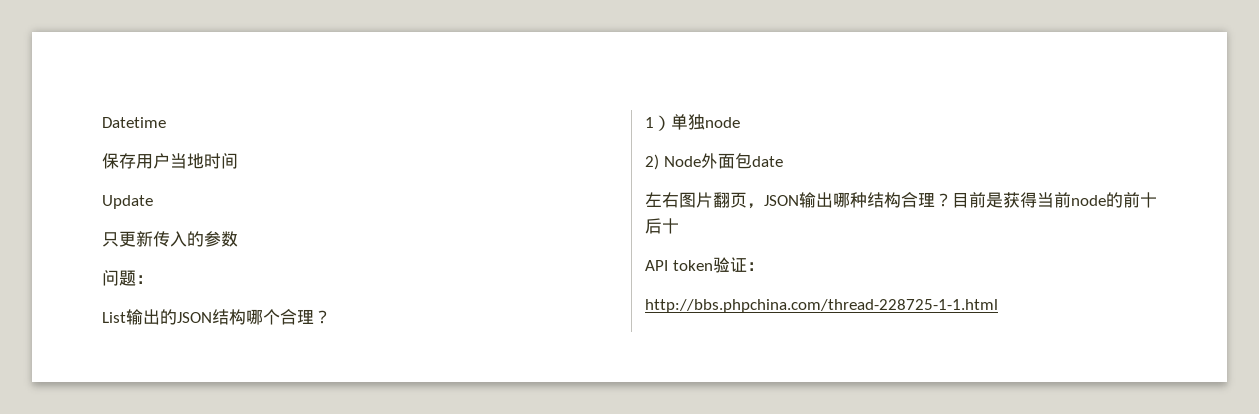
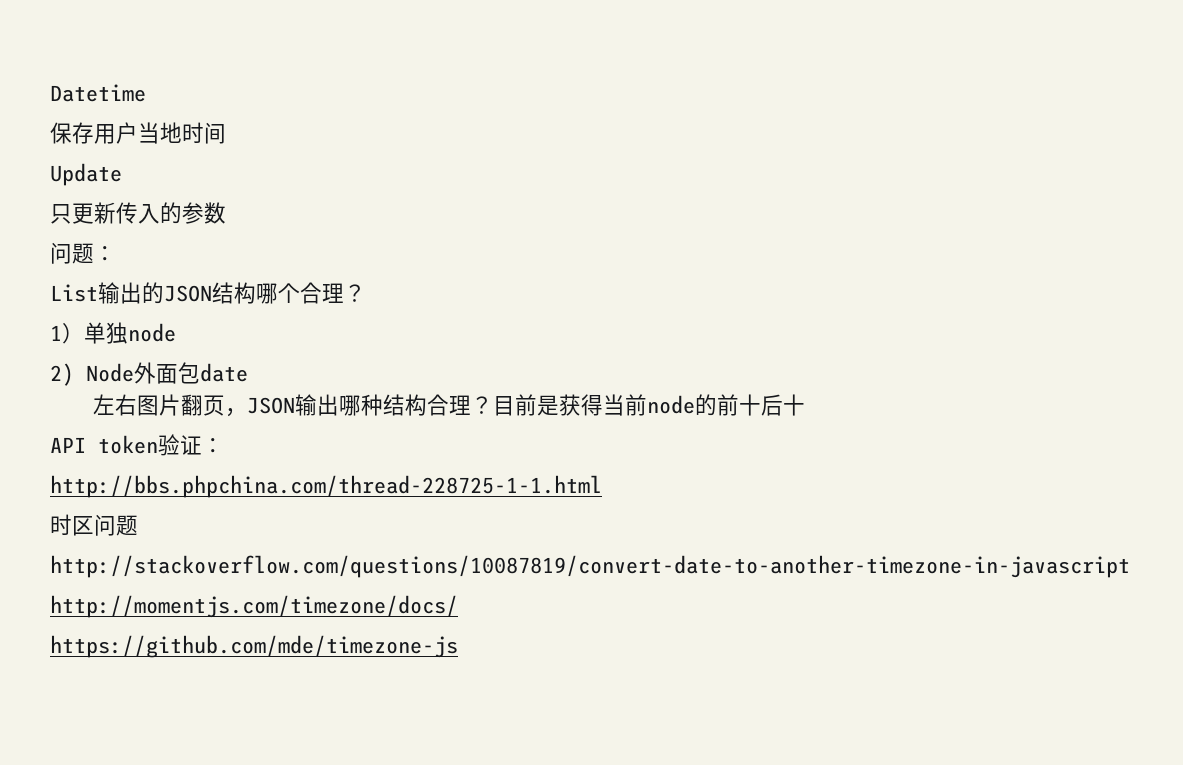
(998, 306) none -> [50,514,138,536] [50,555,1130,578] [50,595,458,618] [50,635,458,658] // 时区问题 // http://stackoverflow.com/questions/10087819/convert-date-to-another-timezone-in-javascript // http://momentjs.com/timezone/docs/ // https://github.com/mde/timezone-js

